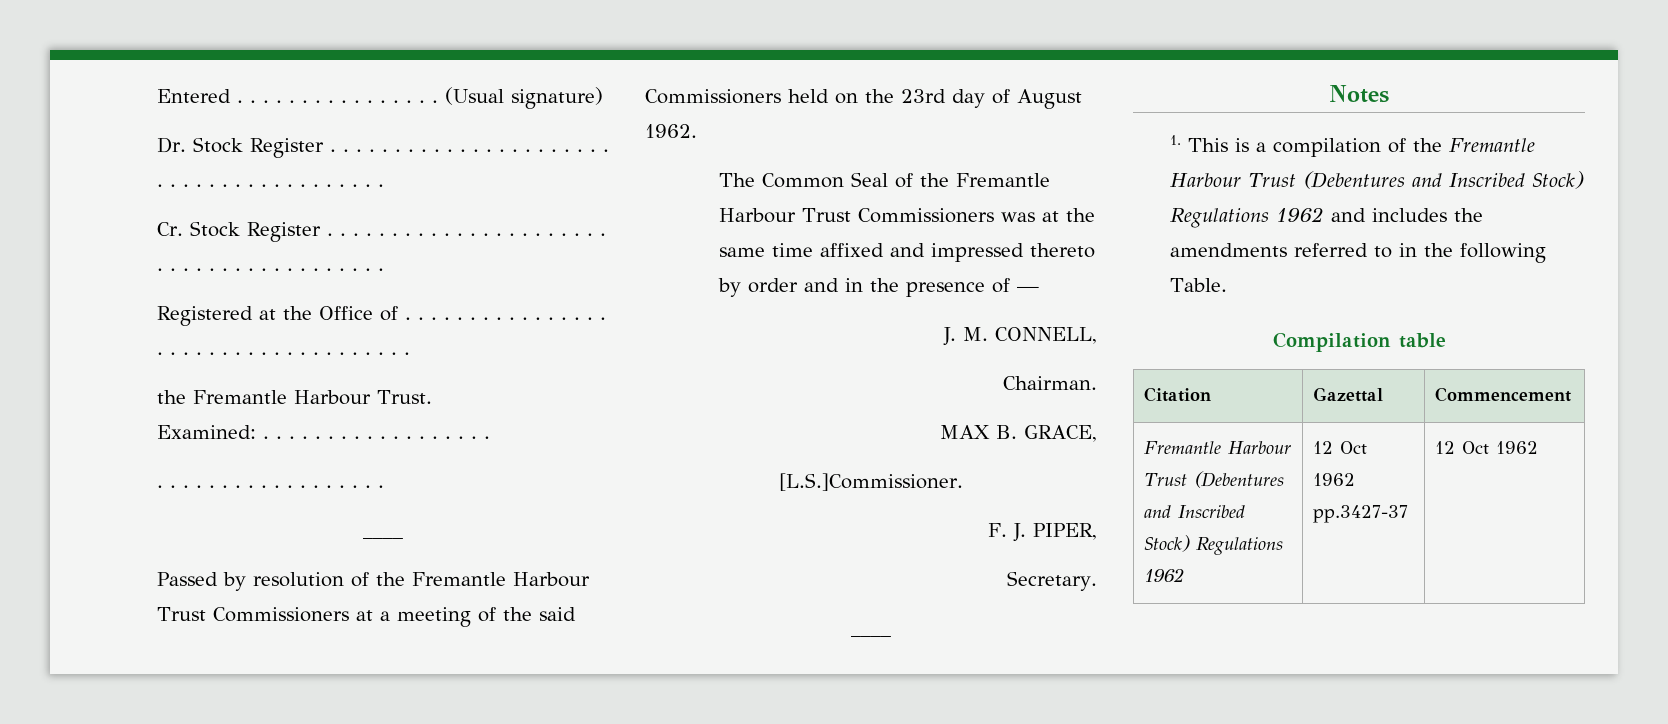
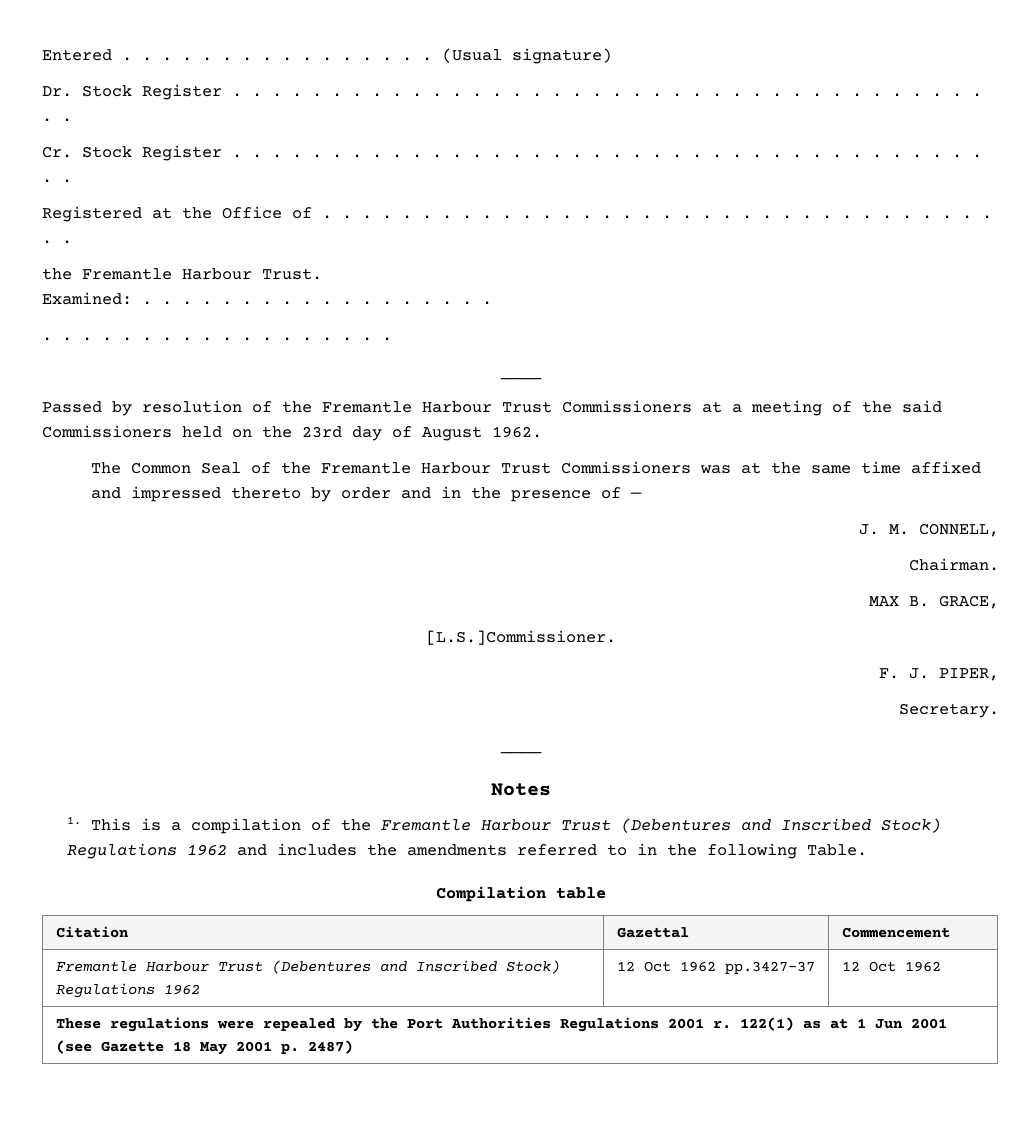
(1539, 447) none -> [55,1017,947,1032] [55,1040,353,1055] // These regulations were repealed by the Port Authorities Regulations 2001 r. 122(1) as at 1 Jun 2001 (see Gazette 18 May 2001 p. 2487)

